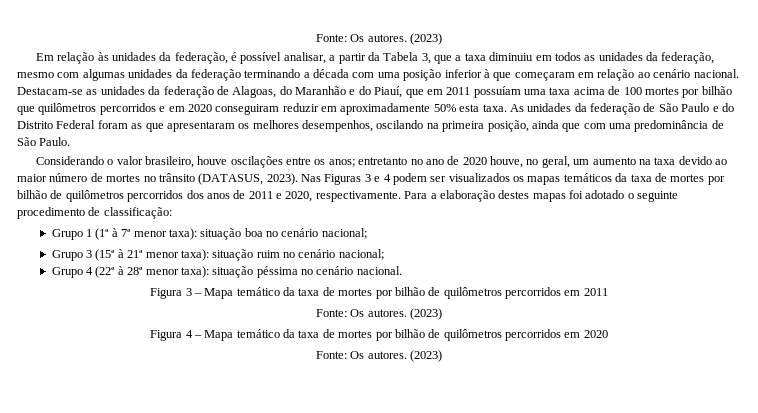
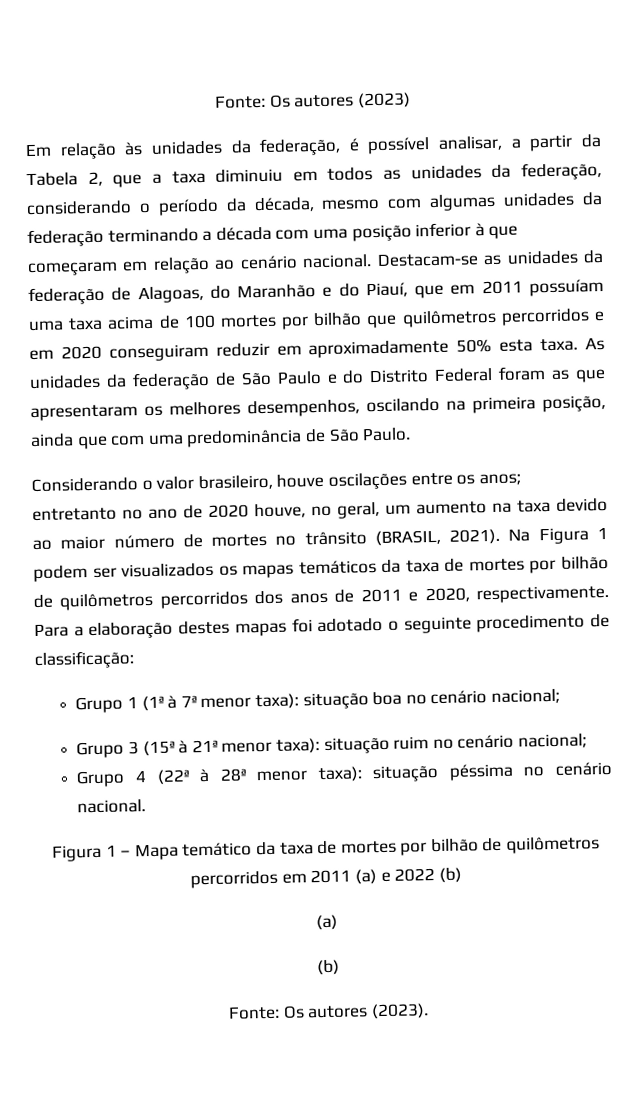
[315,34,407,42] Fonte: Os autores. -> [215,94,355,109] Fonte: Os autores
[421,53,431,64] 3, -> [87,171,103,187] 2,
(715, 58) none -> [26,197,315,216] considerando o período da década,
[198,173,391,185] (DATASUS, 2023). Nas Figuras 3 e 4 -> [374,526,608,547] (BRASIL, 2021). Na Figura 1
[185,288,192,296] 3 -> [105,844,117,857] 1
[315,308,443,320] [150,329,608,341] [315,350,443,362] // Fonte: Os autores. (2023) // Figura 4 – Mapa temático da taxa de mortes por bilhão de quilômetros percorridos em 2020 // Fonte: Os autores. (2023) -> [354,867,462,885] [316,914,338,931] [316,959,340,976] [228,1003,429,1020] (a) e 2022 (b) // (a) // (b) // Fonte: Os autores (2023).

